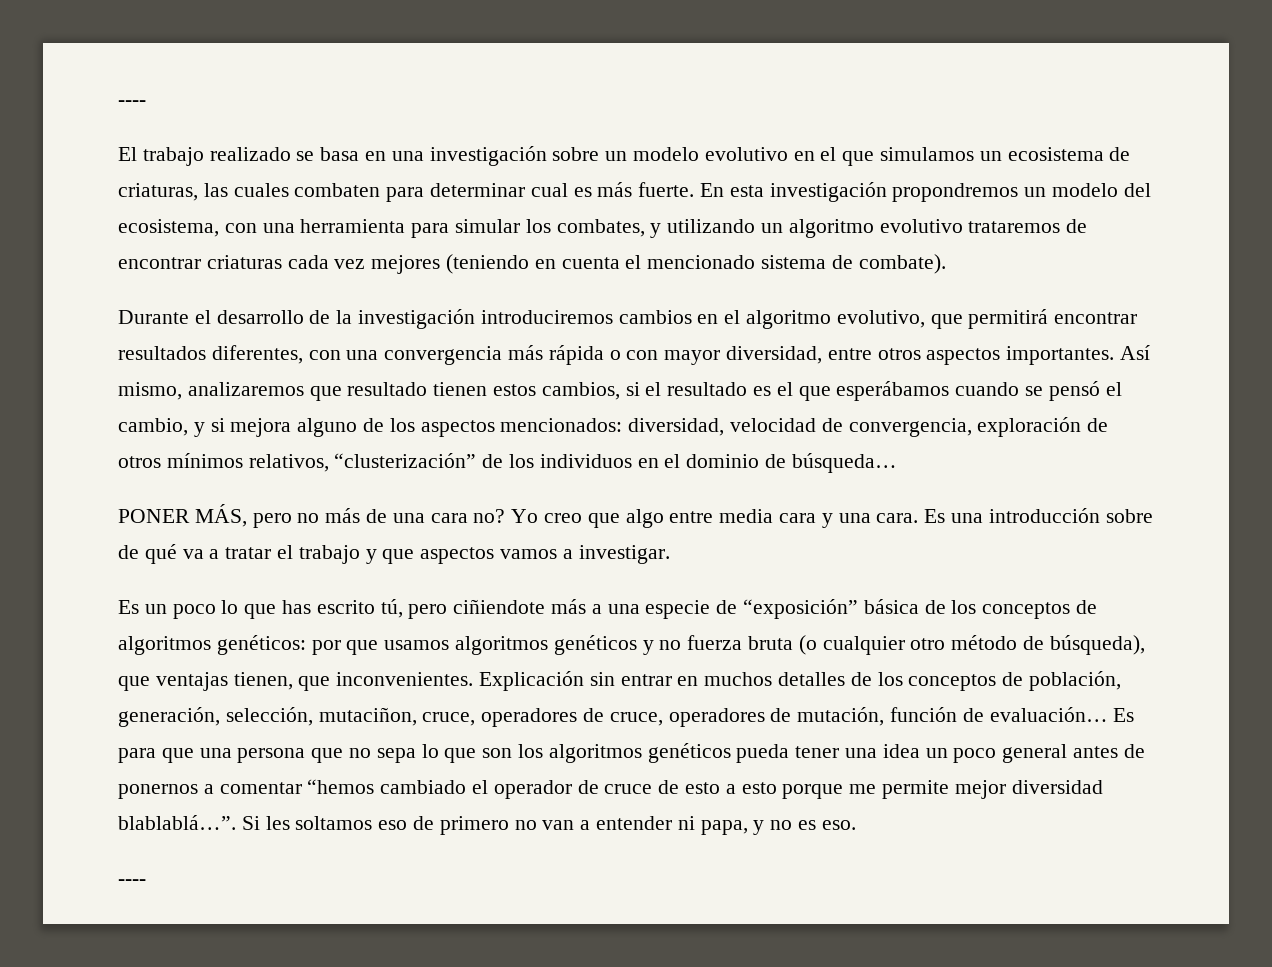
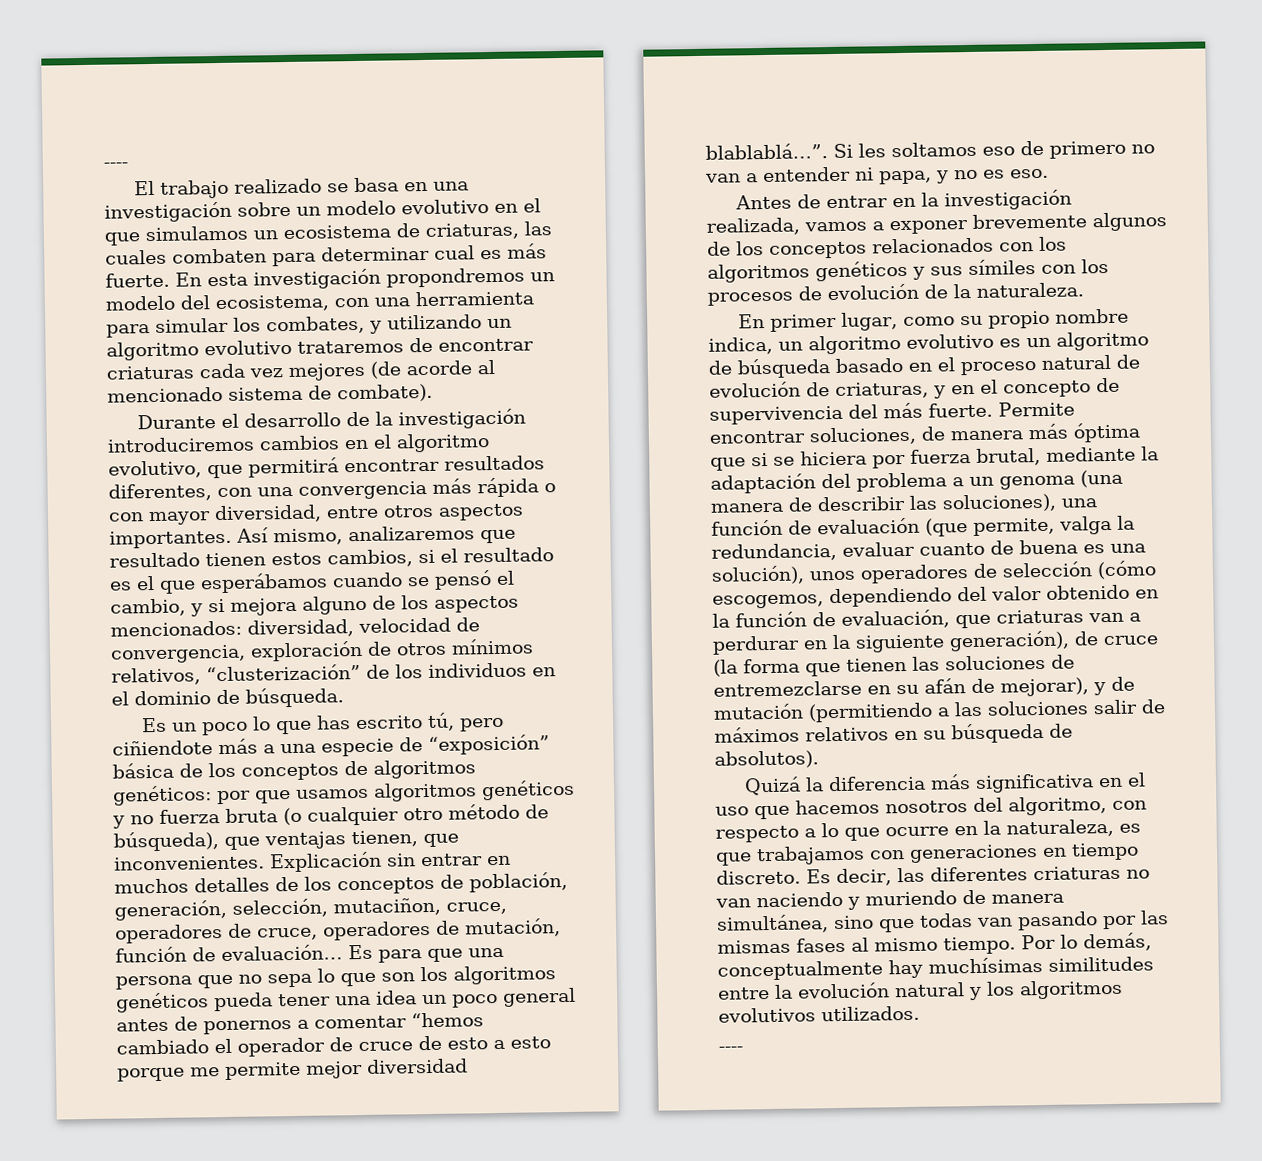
[446,254,642,274] (teniendo en cuenta el -> [370,359,495,379] (de acorde al
[791,453,897,473] [118,504,1153,528] [118,544,670,564] búsqueda… // PONER MÁS, pero no más de una cara no? Yo creo que algo entre media cara y una cara. Es una introducción sobre de qué va a tratar el trabajo y que aspectos vamos a investigar. -> [245,687,344,708] búsqueda.
(856, 825) none -> [734,189,1072,211] [706,212,1167,236] [707,236,1067,259] [707,258,1109,283] [707,282,1084,306] [737,308,1129,332] [708,331,1149,355] [708,354,1140,379] [709,377,1120,399] [709,401,1075,425] [709,422,1141,446] [710,446,1159,471] [710,469,1123,494] [710,493,1097,513] [711,515,1135,537] [711,539,1146,562] [711,560,1157,585] [712,584,1159,609] [712,609,1141,629] [712,630,1158,655] [713,654,1075,677] [713,676,1135,697] [713,699,1166,723] [714,722,1073,744] [714,750,819,769] [743,772,1146,796] [715,796,1147,820] [715,818,1141,843] [716,842,1139,866] [716,865,1150,887] [715,889,1064,910] [716,910,1169,934] [717,932,1152,955] [717,956,1154,981] [717,979,1123,1001] [718,1005,920,1023] // Antes de entrar en la investigación realizada, vamos a exponer brevemente algunos de los conceptos relacionados con los algoritmos genéticos y sus símiles con los procesos de evolución de la naturaleza. // En primer lugar, como su propio nombre indica, un algoritmo evolutivo es un algoritmo de búsqueda basado en el proceso natural de evolución de criaturas, y en el concepto de supervivencia del más fuerte. Permite encontrar soluciones, de manera más óptima que si se hiciera por fuerza brutal, mediante la adaptación del problema a un genoma (una manera de describir las soluciones), una función de evaluación (que permite, valga la redundancia, evaluar cuanto de buena es una solución), unos operadores de selección (cómo escogemos, dependiendo del valor obtenido en la función de evaluación, que criaturas van a perdurar en la siguiente generación), de cruce (la forma que tienen las soluciones de entremezclarse en su afán de mejorar), y de mutación (permitiendo a las soluciones salir de máximos relativos en su búsqueda de absolutos). // Quizá la diferencia más significativa en el uso que hacemos nosotros del algoritmo, con respecto a lo que ocurre en la naturaleza, es que trabajamos con generaciones en tiempo discreto. Es decir, las diferentes criaturas no van naciendo y muriendo de manera simultánea, sino que todas van pasando por las mismas fases al mismo tiempo. Por lo demás, conceptualmente hay muchísimas similitudes entre la evolución natural y los algoritmos evolutivos utilizados.

